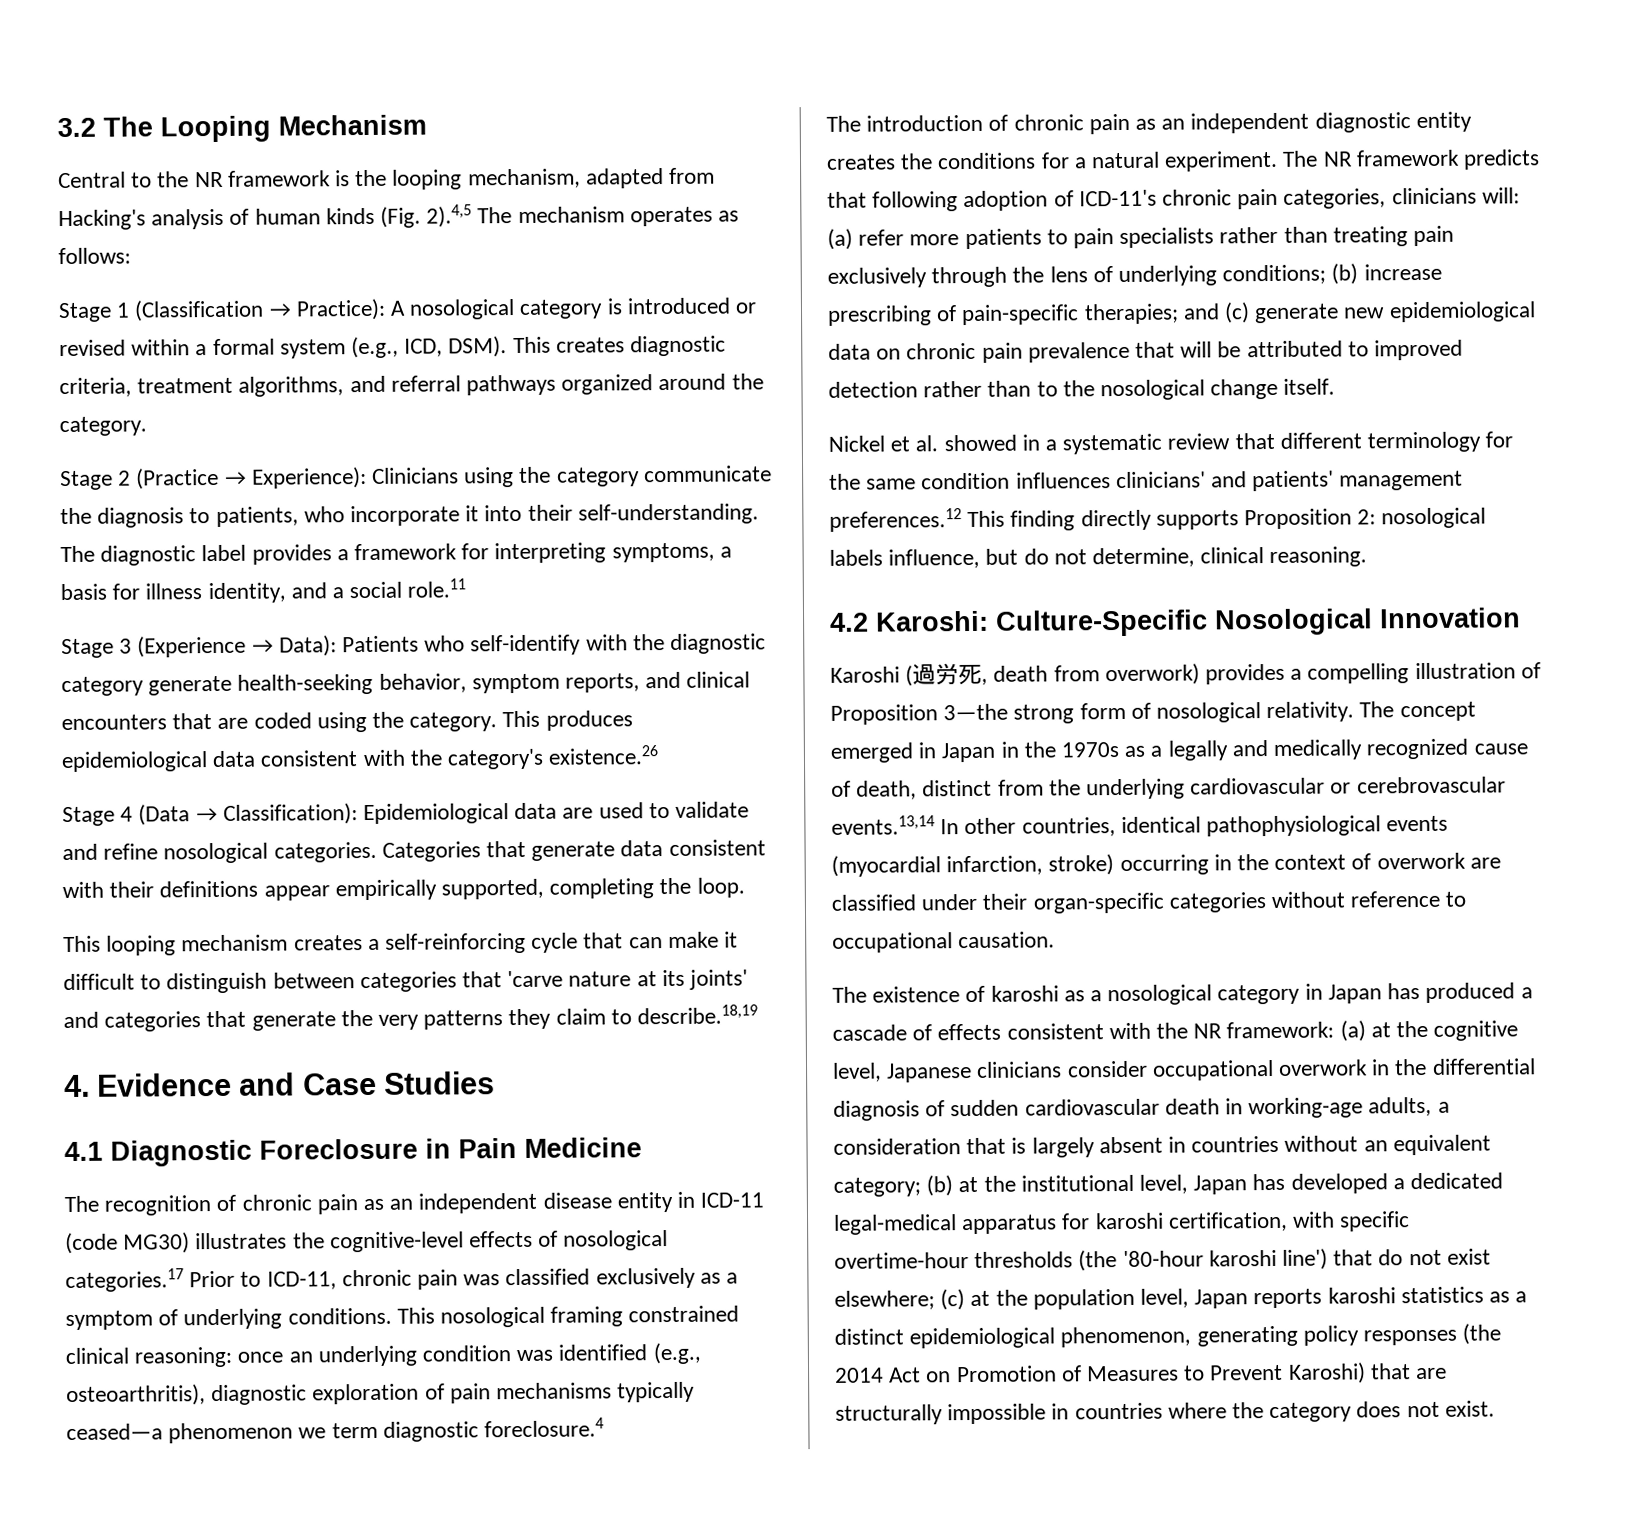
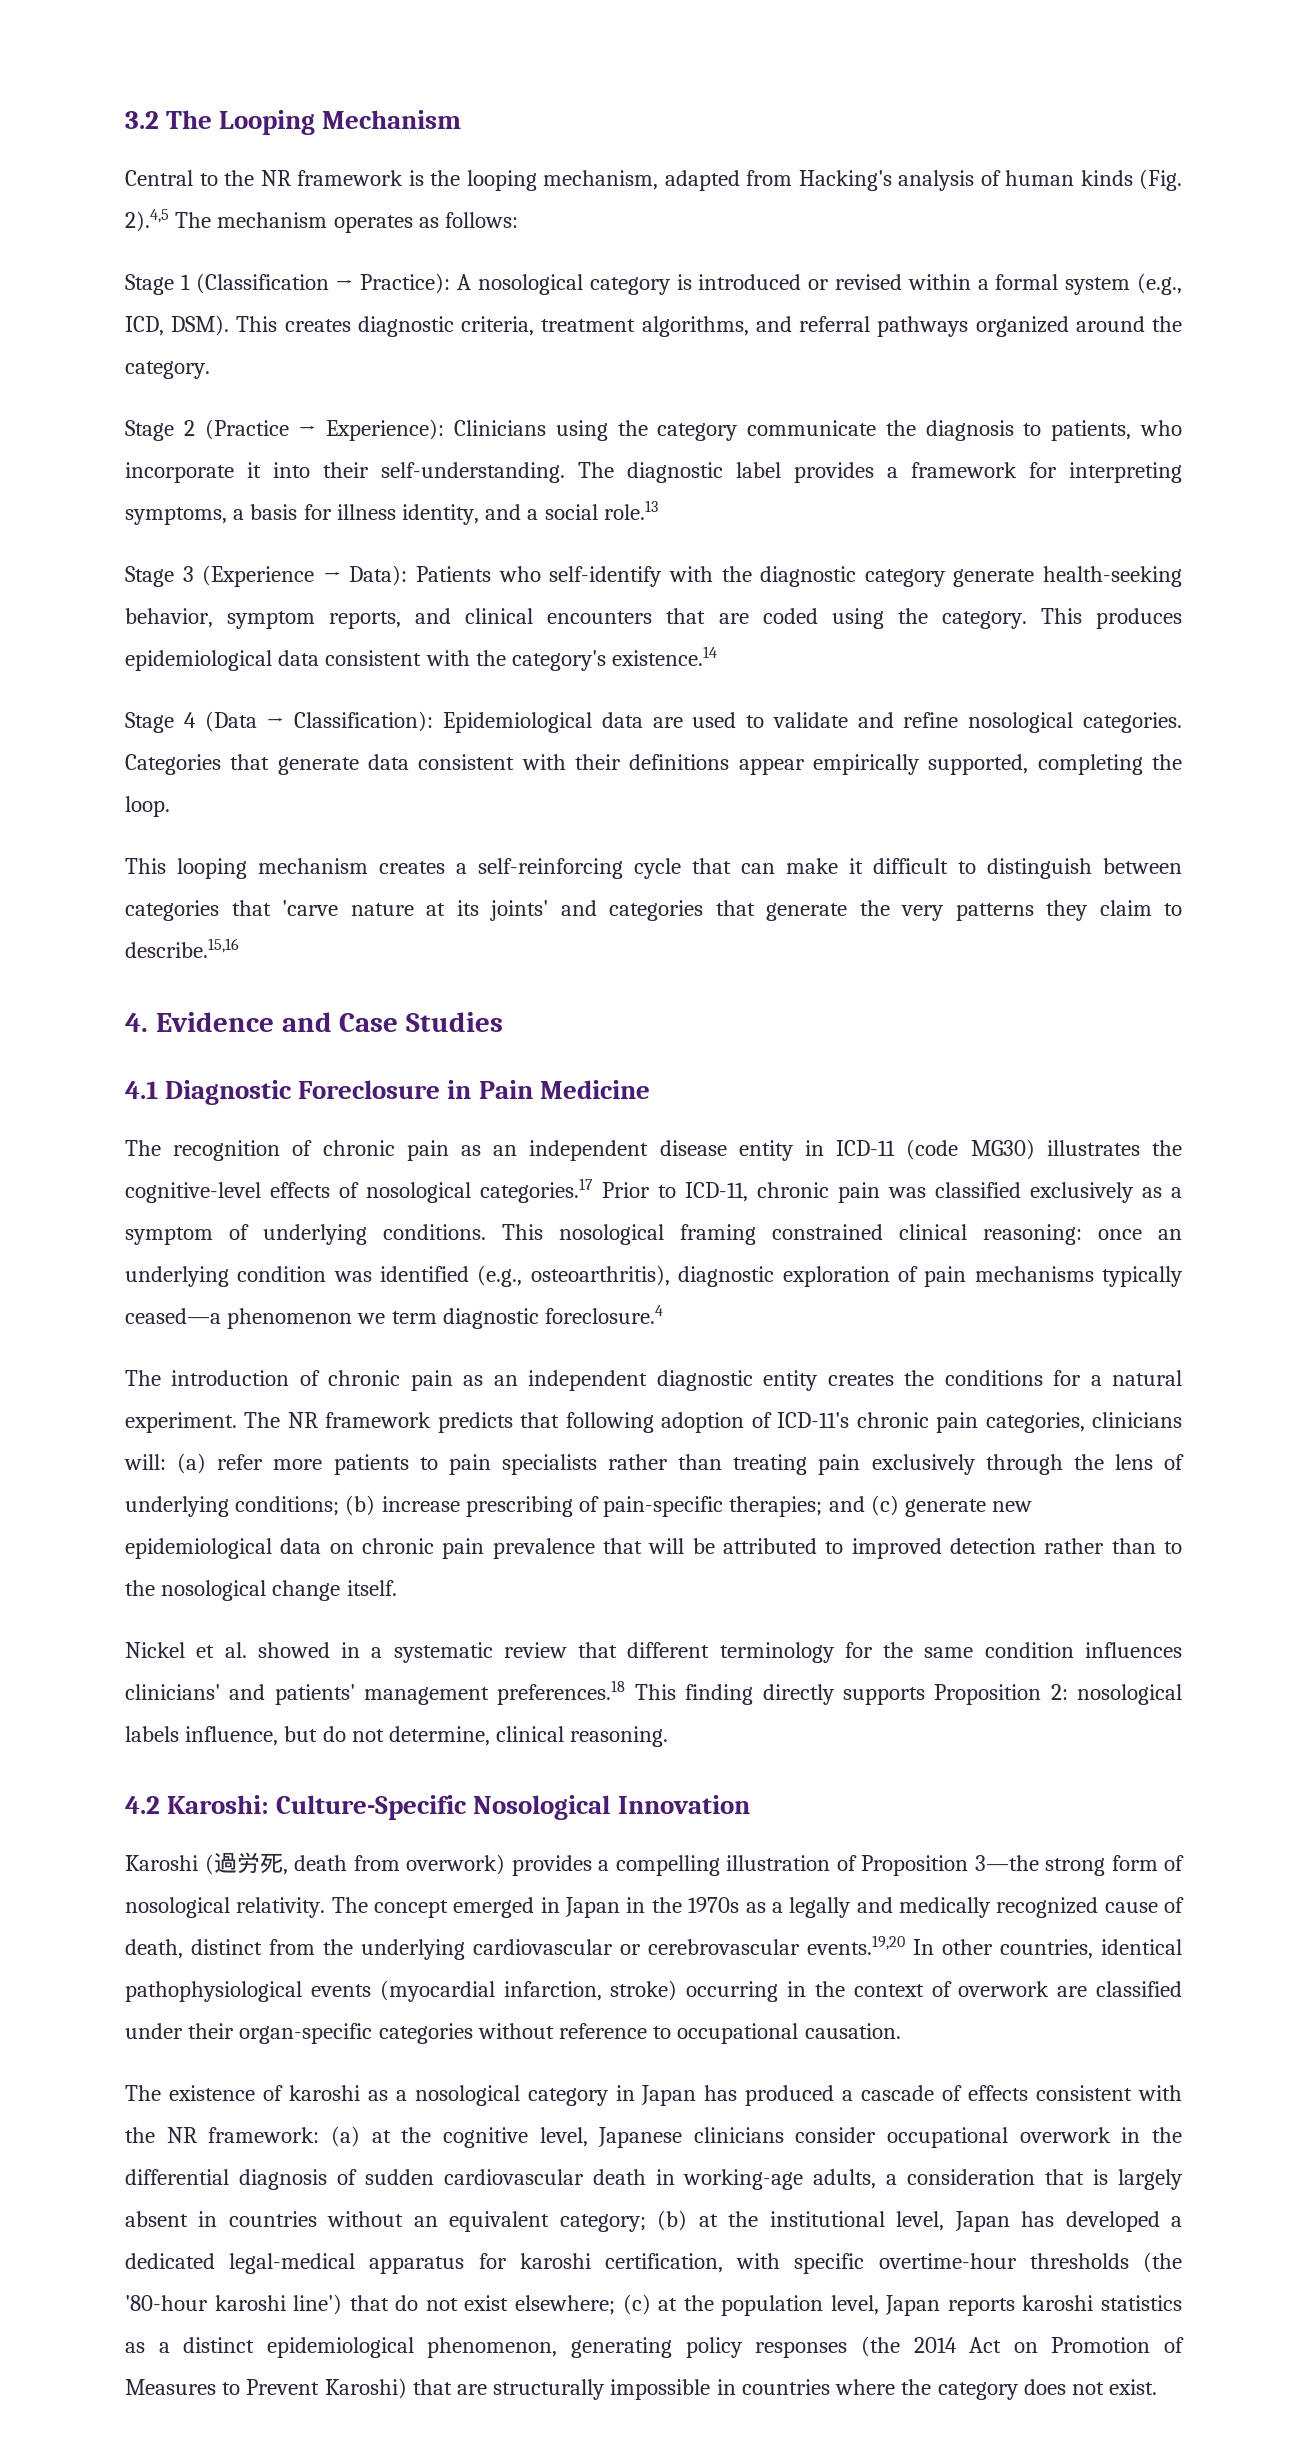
[407,578,467,598] role.11 -> [603,500,658,520] role.13
[548,745,660,765] existence.26 -> [612,646,718,666] existence.14
[637,1004,759,1025] describe.18,19 -> [125,938,239,958] describe.15,16
[829,508,962,532] preferences.12 -> [497,1680,626,1705] preferences.18
[831,815,935,835] events.13,14 -> [807,1935,905,1955] events.19,20

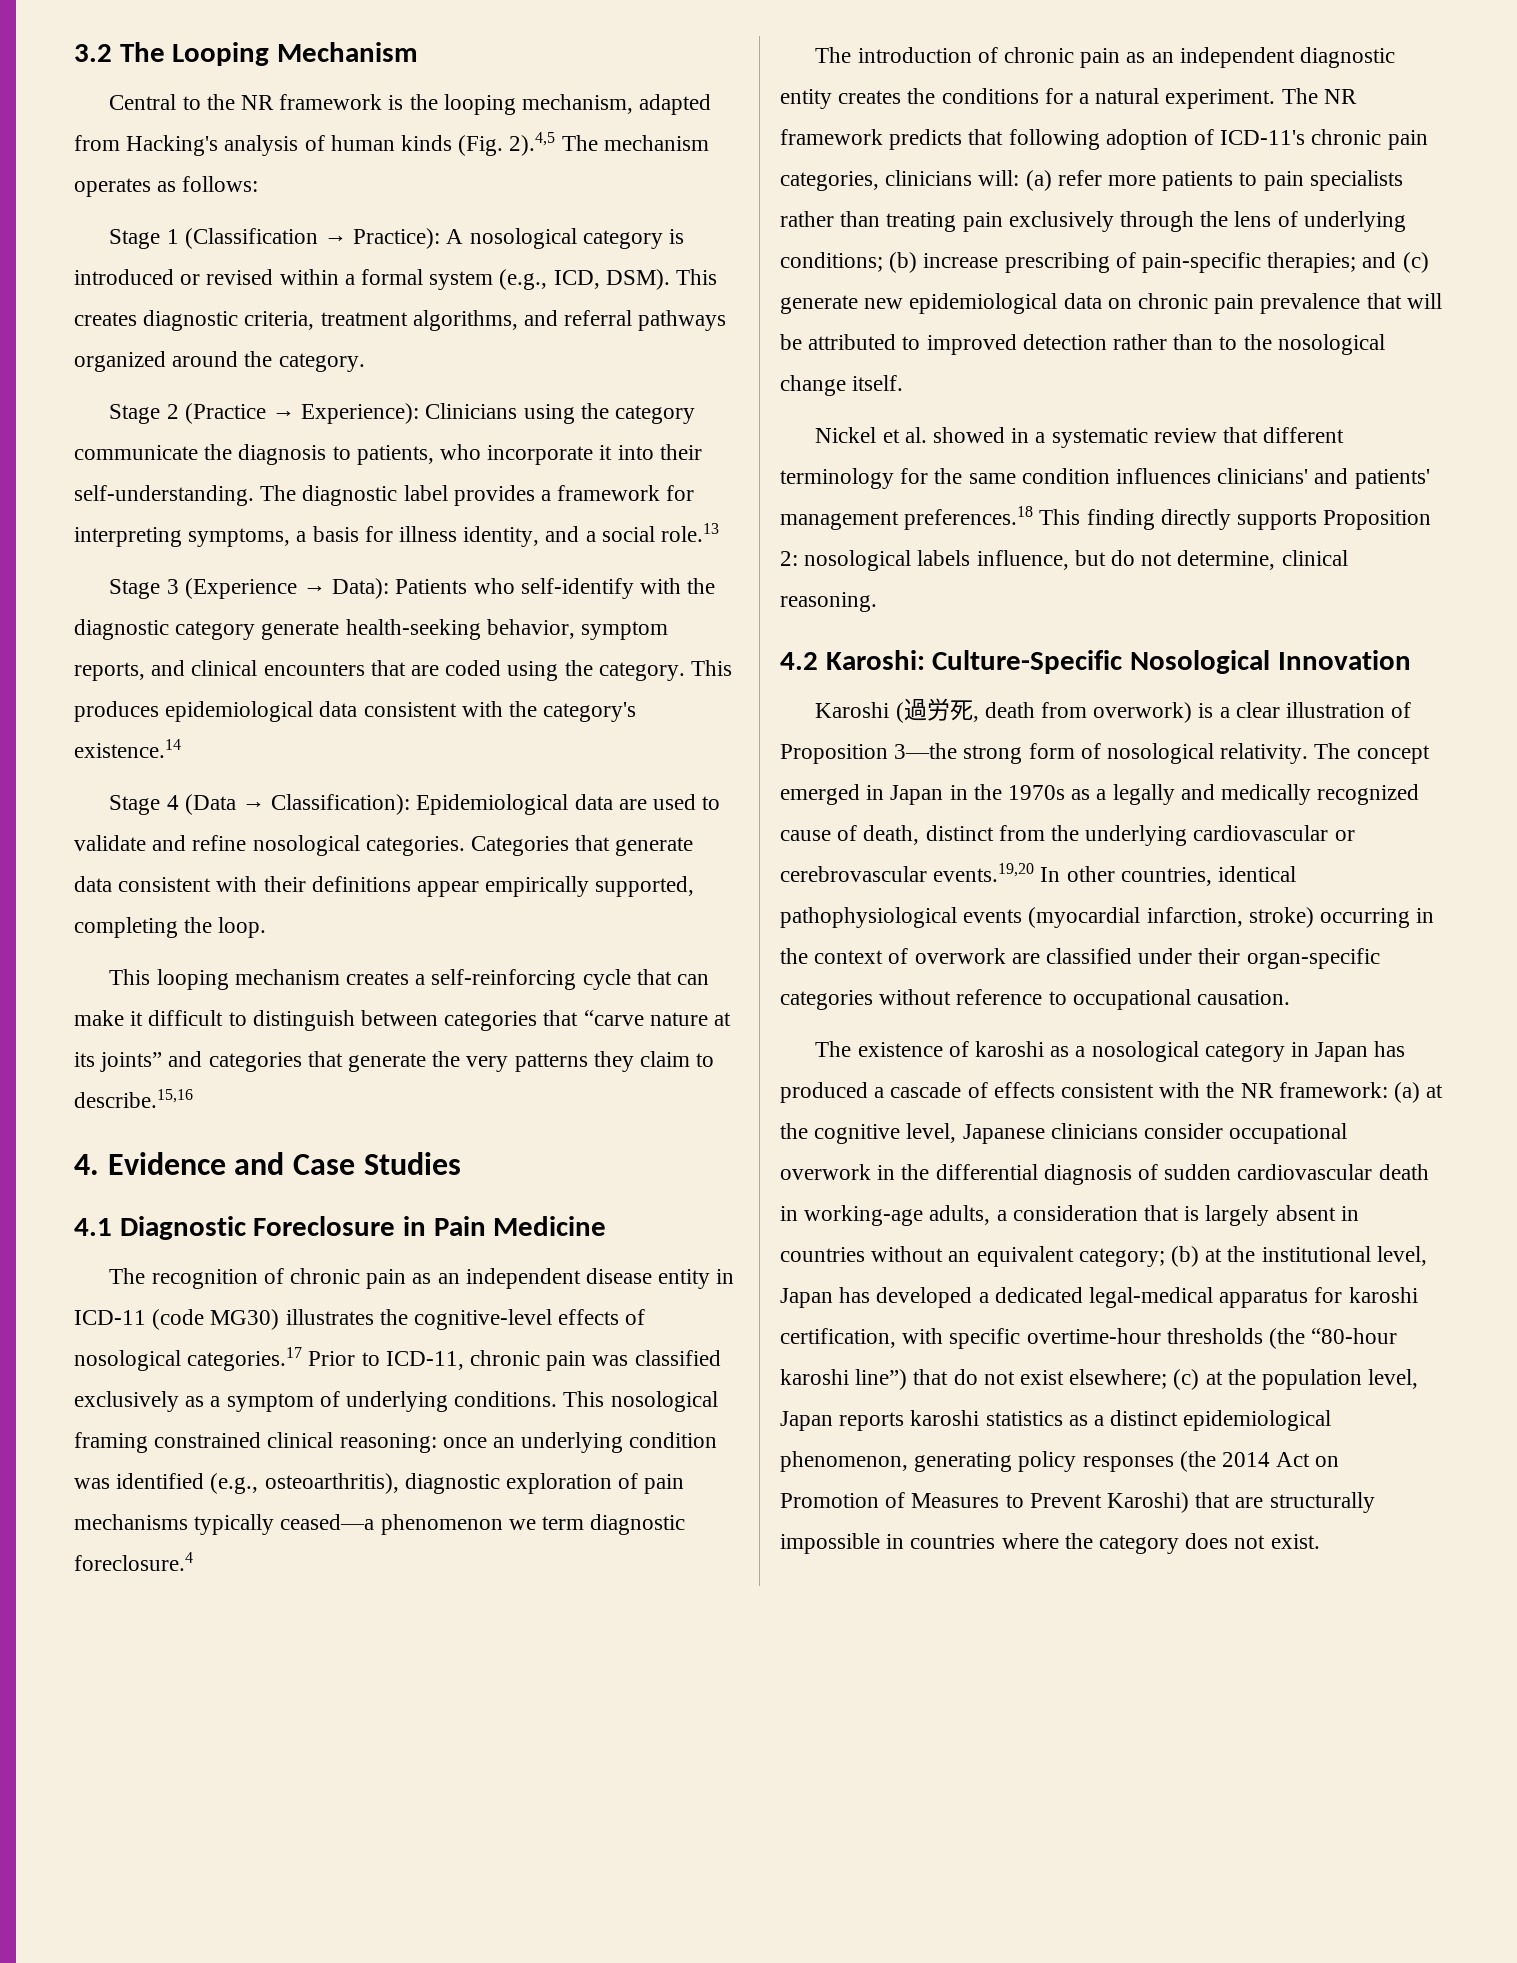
[282,900,338,916] 'carve -> [583,1010,644,1026] “carve
[490,900,548,921] joints' -> [100,1052,163,1072] joints”
[511,1854,720,1876] provides a compelling -> [1198,702,1280,718] is a clear
[125,2294,343,2315] '80-hour karoshi line') -> [1311,1328,1398,1344] [780,1369,908,1390] “80-hour karoshi line”)

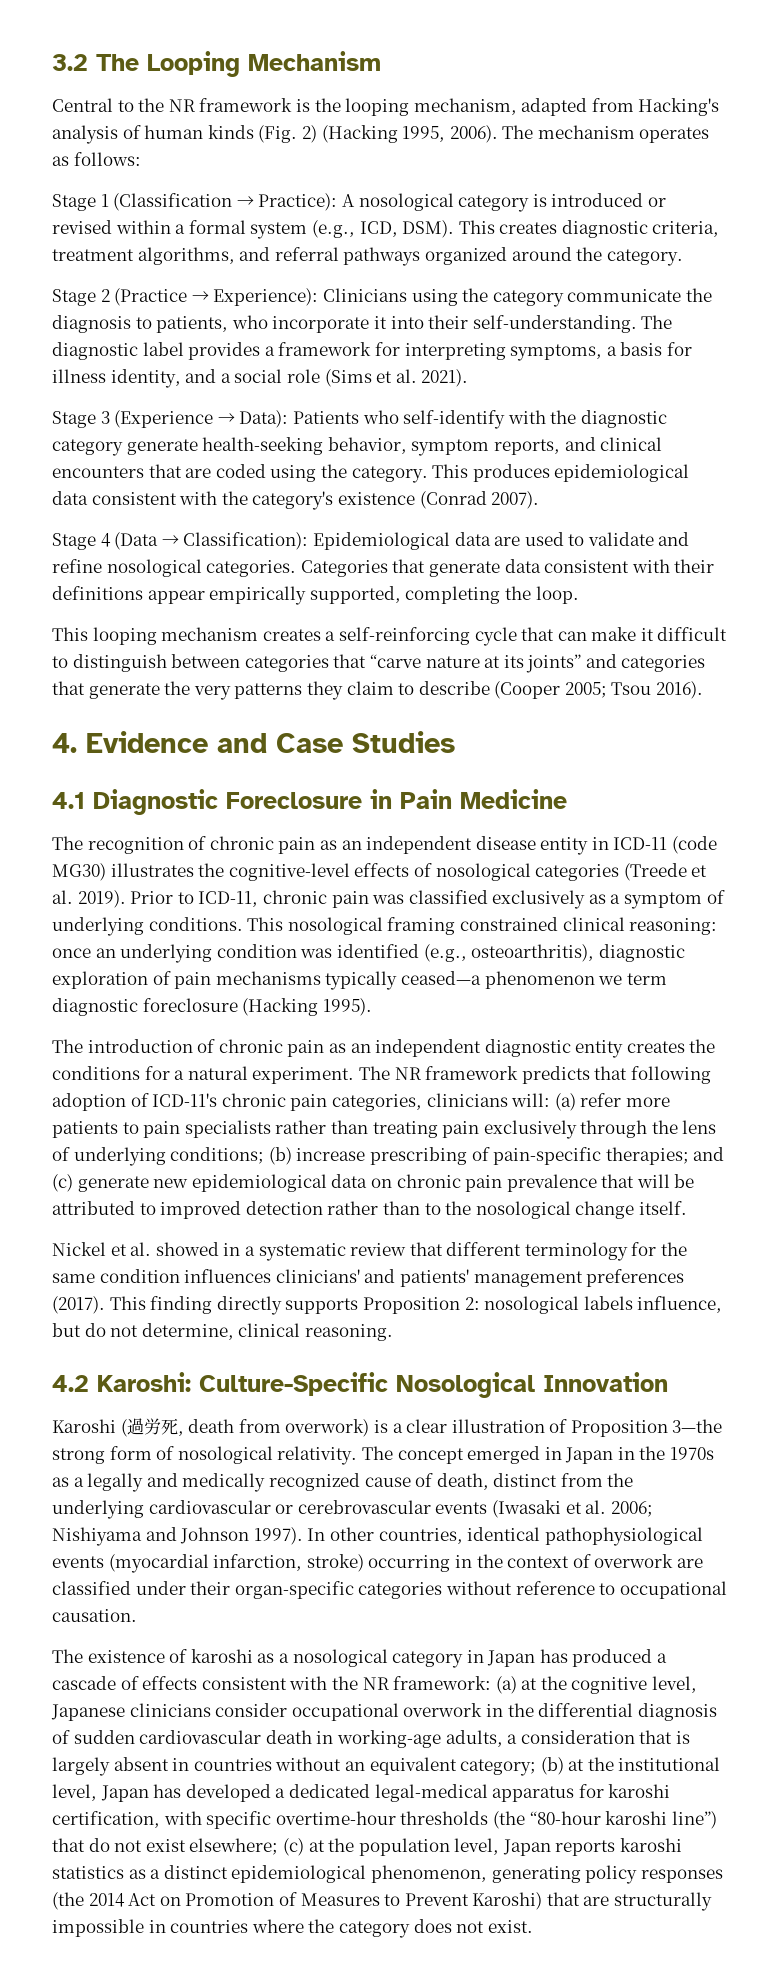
[509,132,556,156] 2).4,5 -> [301,125,498,143] 2) (Hacking 1995, 2006).
[661,523,720,542] role.13 -> [286,369,469,387] role (Sims et al. 2021).
[74,739,181,758] existence.14 -> [337,491,540,509] existence (Conrad 2007).
[74,1089,193,1108] describe.15,16 -> [418,681,704,699] describe (Cooper 2005; Tsou 2016).
[187,1347,303,1371] categories.17 -> [535,863,708,881] [52,890,126,908] categories (Treede et al. 2019).
[74,1552,193,1571] foreclosure.4 -> [142,998,372,1016] foreclosure (Hacking 1995).
[904,506,1034,530] preferences.18 -> [586,1269,685,1287] [52,1296,105,1314] preferences (2017).
[933,863,1035,882] events.19,20 -> [435,1500,653,1518] [52,1527,303,1546] events (Iwasaki et al. 2006; Nishiyama and Johnson 1997).

